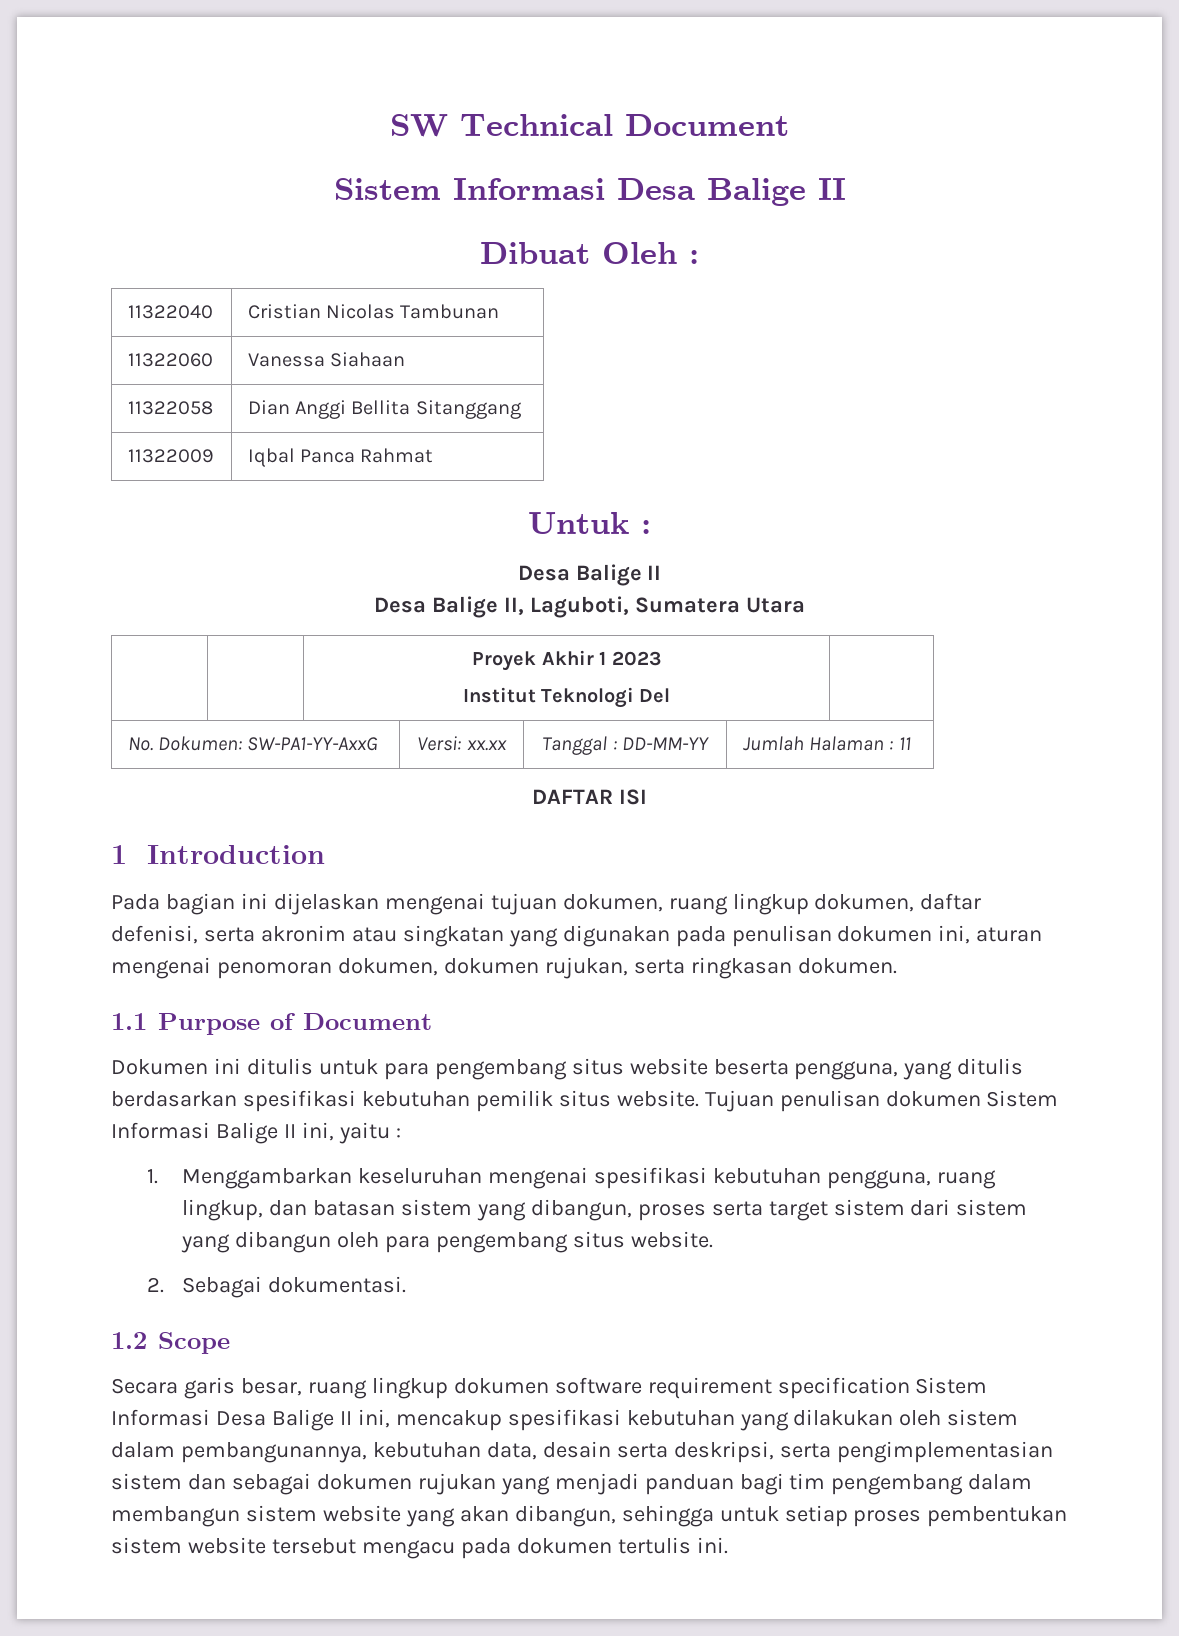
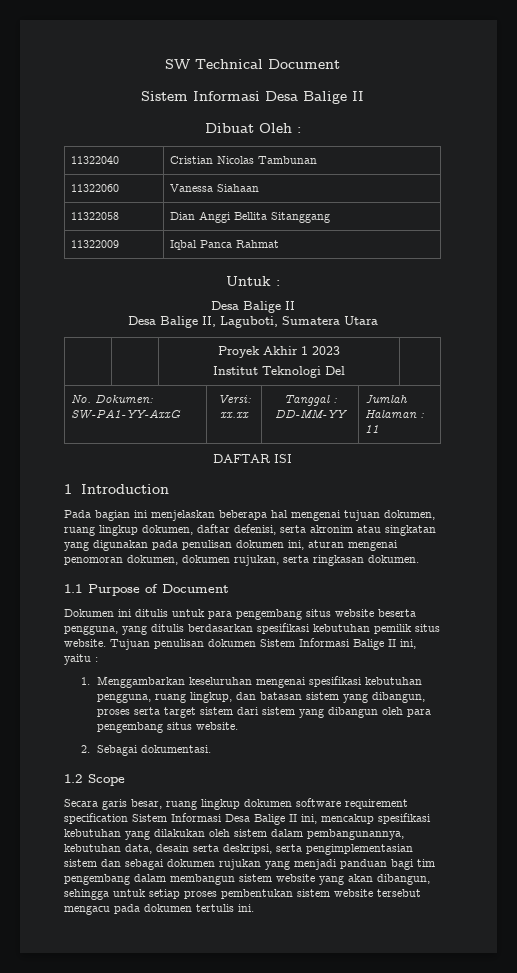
[273,893,379,915] dijelaskan -> [151,510,288,521] menjelaskan beberapa hal

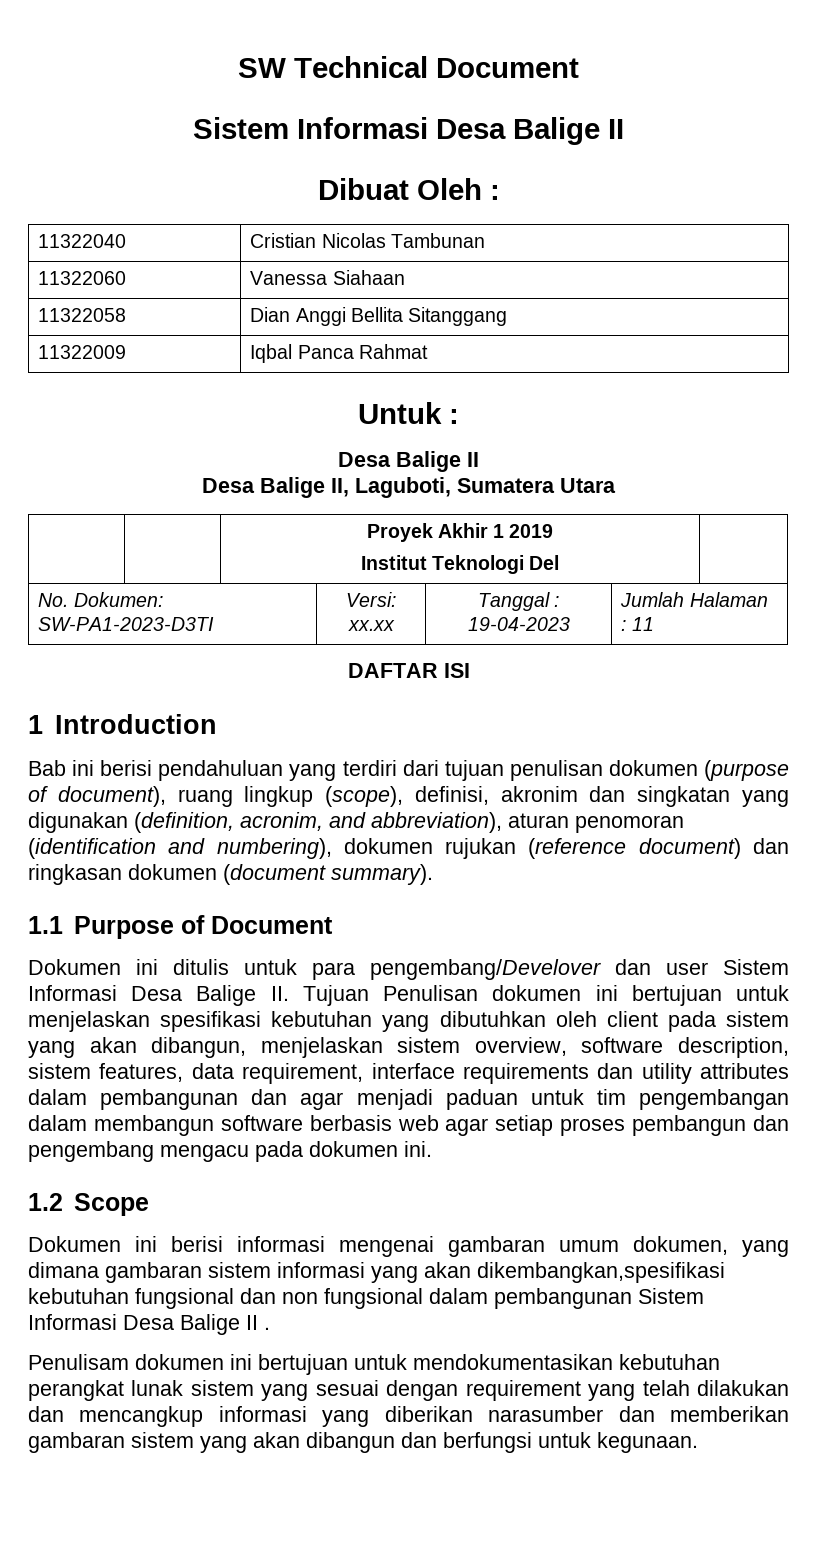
[312,346,340,355] 2023 -> [509,524,554,538] 2019
[71,409,182,419] SW-PA1-YY-AxxG -> [38,617,215,631] SW-PA1-2023-D3TI
[275,410,347,419] DD-MM-YY -> [467,617,570,631] 19-04-2023
[64,510,435,521] [64,524,436,536] [64,540,398,551] [64,555,419,566] Pada bagian ini menjelaskan beberapa hal mengenai tujuan dokumen, ruang lingkup dokumen, daftar defenisi, serta akronim atau singkatan yang digunakan pada penulisan dokumen ini, aturan mengenai penomoran dokumen, dokumen rujukan, serta ringkasan dokumen. -> [28,760,790,781] [28,786,790,807] [28,812,684,833] [28,838,789,859] [28,864,433,885] Bab ini berisi pendahuluan yang terdiri dari tujuan penulisan dokumen (purpose of document), ruang lingkup (scope), definisi, akronim dan singkatan yang digunakan (definition, acronim, and abbreviation), aturan penomoran (identification and numbering), dokumen rujukan (reference document) dan ringkasan dokumen (document summary).
[236,609,416,620] [64,623,440,635] [64,638,416,650] [64,654,98,665] [80,676,423,688] [97,692,426,703] [97,707,432,718] [97,722,239,733] [80,745,212,756] [64,774,125,786] [64,798,408,810] [64,813,431,825] [64,829,404,840] [64,844,413,855] [64,859,435,870] [64,874,430,885] [64,889,421,900] [64,904,254,915] pengembang situs website beserta pengguna, yang ditulis berdasarkan spesifikasi kebutuhan pemilik situs website. Tujuan penulisan dokumen Sistem Informasi Balige II ini, yaitu : // 1. Menggambarkan keseluruhan mengenai spesifikasi kebutuhan pengguna, ruang lingkup, dan batasan sistem yang dibangun, proses serta target sistem dari sistem yang dibangun oleh para pengembang situs website. // 2. Sebagai dokumentasi. // 1.2 Scope // Secara garis besar, ruang lingkup dokumen software requirement specification Sistem Informasi Desa Balige II ini, mencakup spesifikasi kebutuhan yang dilakukan oleh sistem dalam pembangunannya, kebutuhan data, desain serta deskripsi, serta pengimplementasian sistem dan sebagai dokumen rujukan yang menjadi panduan bagi tim pengembang dalam membangun sistem website yang akan dibangun, sehingga untuk setiap proses pembentukan sistem website tersebut mengacu pada dokumen tertulis ini. -> [370,959,789,980] [28,985,789,1006] [28,1011,789,1032] [28,1037,789,1058] [28,1063,789,1084] [28,1089,789,1110] [28,1115,790,1136] [28,1141,432,1162] [28,1193,149,1216] [28,1236,789,1257] [28,1262,725,1283] [28,1288,704,1309] [28,1314,270,1335] [28,1354,720,1375] [28,1380,790,1401] [28,1406,790,1427] [28,1432,698,1453] pengembang/Develover dan user Sistem Informasi Desa Balige II. Tujuan Penulisan dokumen ini bertujuan untuk menjelaskan spesifikasi kebutuhan yang dibutuhkan oleh client pada sistem yang akan dibangun, menjelaskan sistem overview, software description, sistem features, data requirement, interface requirements dan utility attributes dalam pembangunan dan agar menjadi paduan untuk tim pengembangan dalam membangun software berbasis web agar setiap proses pembangun dan pengembang mengacu pada dokumen ini. // 1.2 Scope // Dokumen ini berisi informasi mengenai gambaran umum dokumen, yang dimana gambaran sistem informasi yang akan dikembangkan,spesifikasi kebutuhan fungsional dan non fungsional dalam pembangunan Sistem Informasi Desa Balige II . // Penulisam dokumen ini bertujuan untuk mendokumentasikan kebutuhan perangkat lunak sistem yang sesuai dengan requirement yang telah dilakukan dan mencangkup informasi yang diberikan narasumber dan memberikan gambaran sistem yang akan dibangun dan berfungsi untuk kegunaan.

